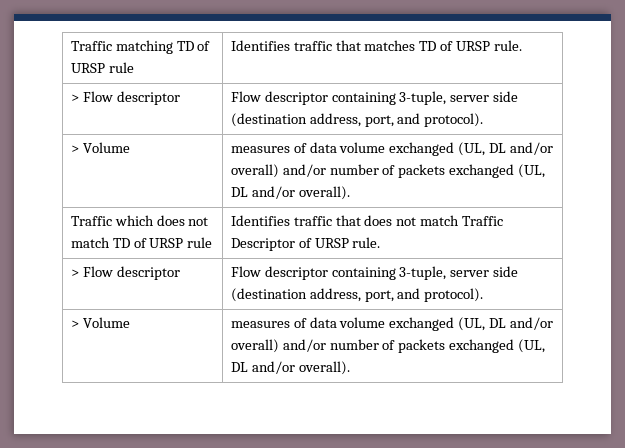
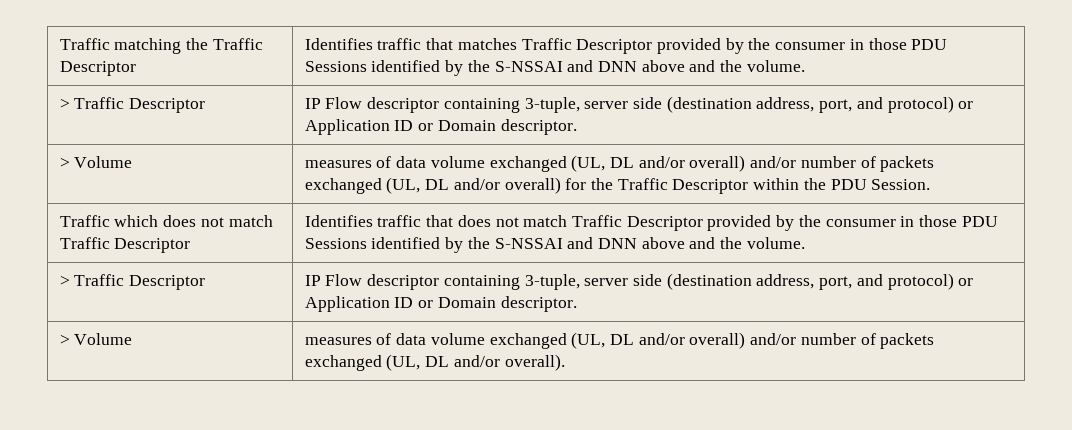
[176,41,211,51] [70,62,134,73] TD of URSP rule -> [186,38,263,50] [59,61,136,76] the Traffic Descriptor
[419,40,523,51] [70,91,180,105] TD of URSP rule. // > Flow descriptor | -> [521,38,948,54] [304,60,805,76] [59,97,206,113] [304,98,321,109] Traffic Descriptor provided by the consumer in those PDU Sessions identified by the S-NSSAI and DNN above and the volume. // > Traffic Descriptor | IP
[424,113,484,127] protocol). -> [887,96,974,113] [304,119,577,135] [59,156,133,168] [304,155,935,172] [304,177,931,194] [59,215,273,227] [59,237,191,253] [304,215,998,231] [304,237,805,253] [59,274,206,290] [304,273,974,290] [304,296,577,312] protocol) or Application ID or Domain descriptor. // > Volume | measures of data volume exchanged (UL, DL and/or overall) and/or number of packets exchanged (UL, DL and/or overall) for the Traffic Descriptor within the PDU Session. // Traffic which does not match Traffic Descriptor | Identifies traffic that does not match Traffic Descriptor provided by the consumer in those PDU Sessions identified by the S-NSSAI and DNN above and the volume. // > Traffic Descriptor | IP Flow descriptor containing 3-tuple, server side (destination address, port, and protocol) or Application ID or Domain descriptor.
[70,215,209,226] [70,237,213,248] [230,215,504,226] [230,237,381,251] [70,266,180,280] [230,266,519,280] [230,288,484,302] [70,317,130,328] [230,317,554,331] [230,339,546,353] [230,361,350,375] // Traffic which does not match TD of URSP rule | Identifies traffic that does not match Traffic Descriptor of URSP rule. // > Flow descriptor | Flow descriptor containing 3-tuple, server side (destination address, port, and protocol). // > Volume | measures of data volume exchanged (UL, DL and/or overall) and/or number of packets exchanged (UL, DL and/or overall). -> (565, 362) none

